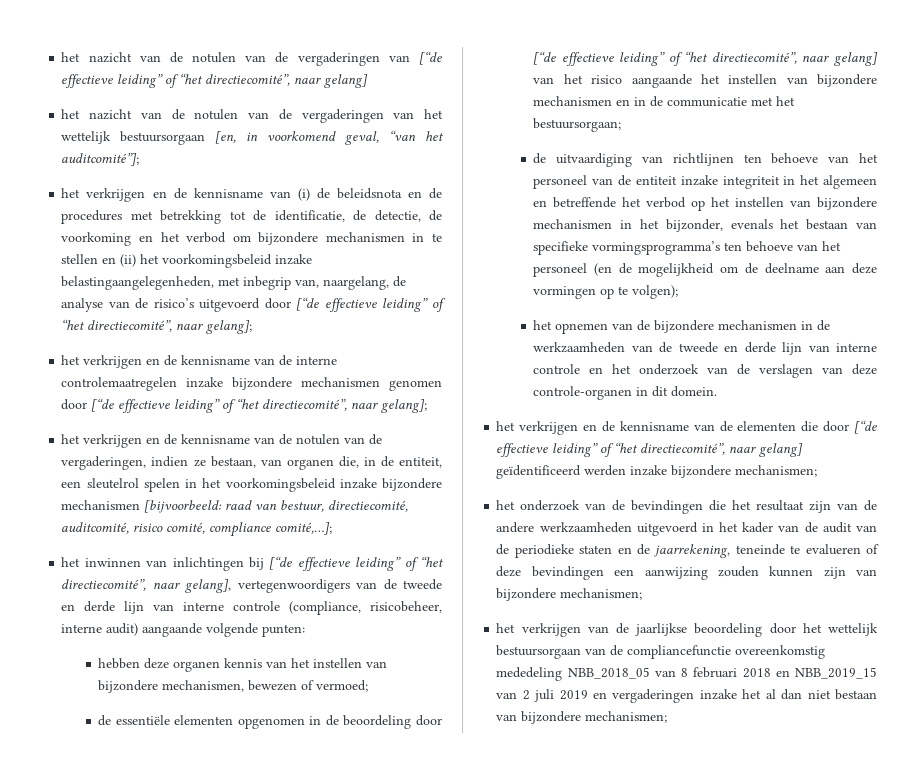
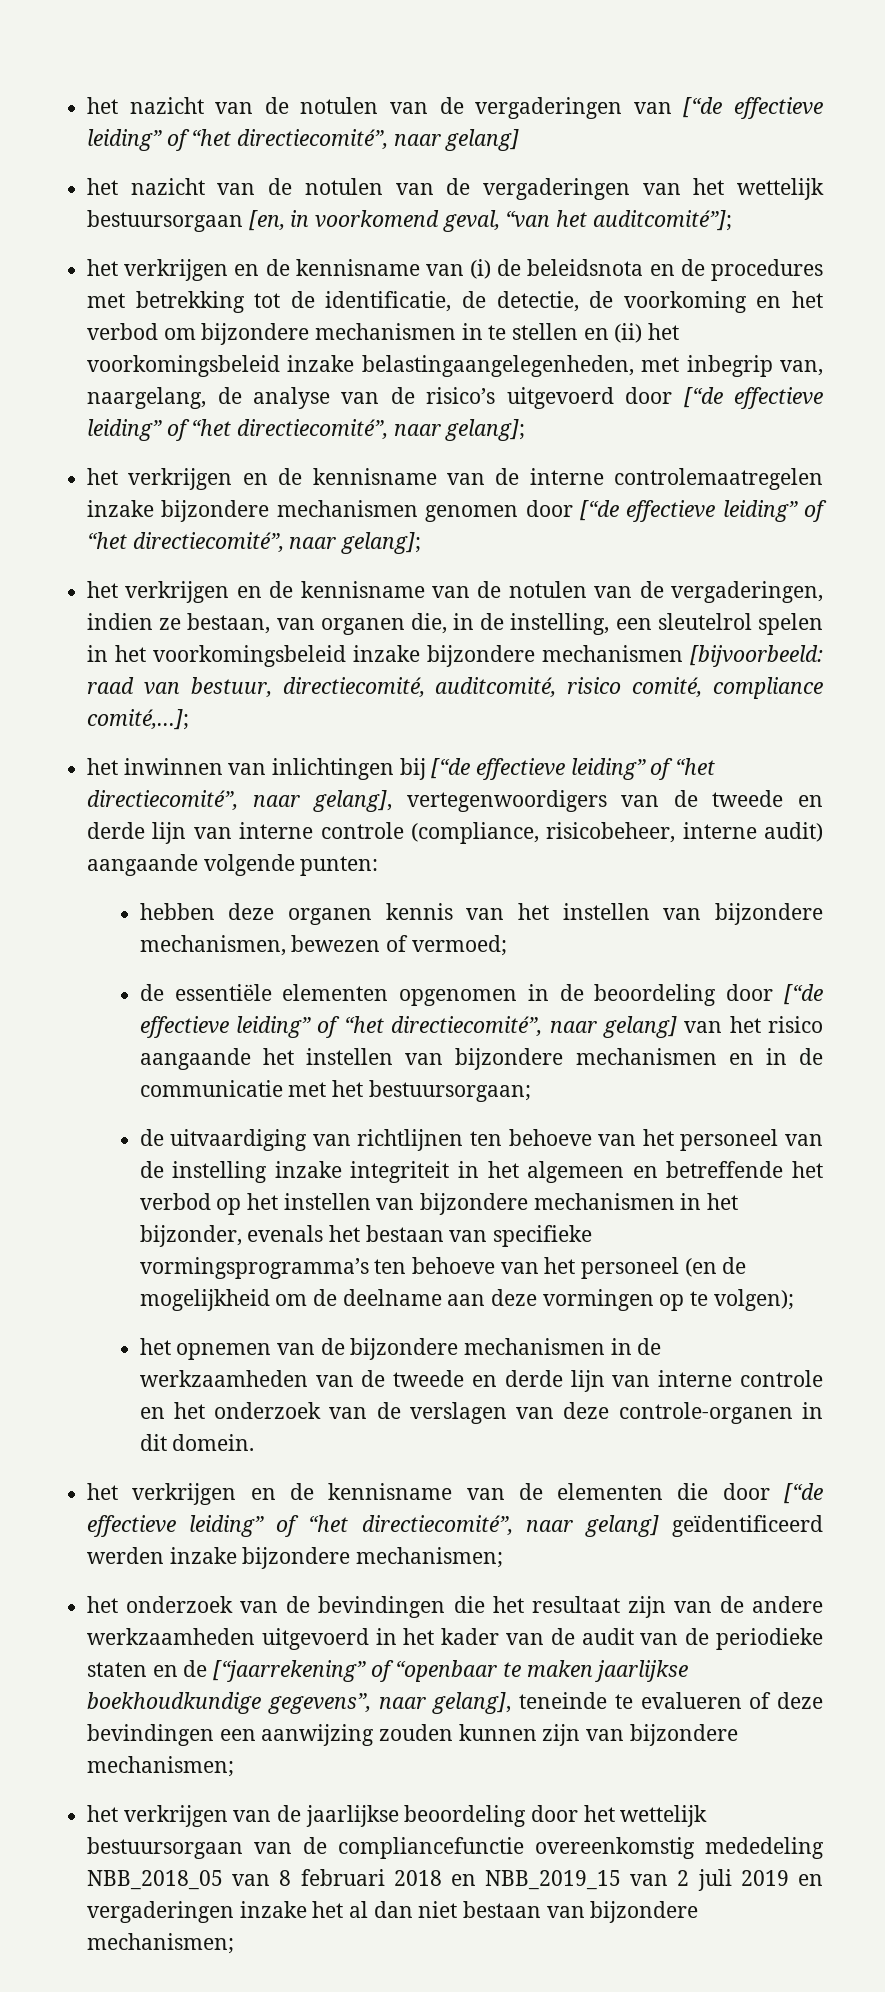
[399,457,442,468] entiteit, -> [510,613,610,635] instelling,
[635,176,677,185] entiteit -> [172,1161,268,1183] instelling
[653,544,731,558] jaarrekening, -> [213,1660,689,1682] [87,1692,512,1714] [“jaarrekening” of “openbaar te maken jaarlijkse boekhoudkundige gegevens”, naar gelang],

